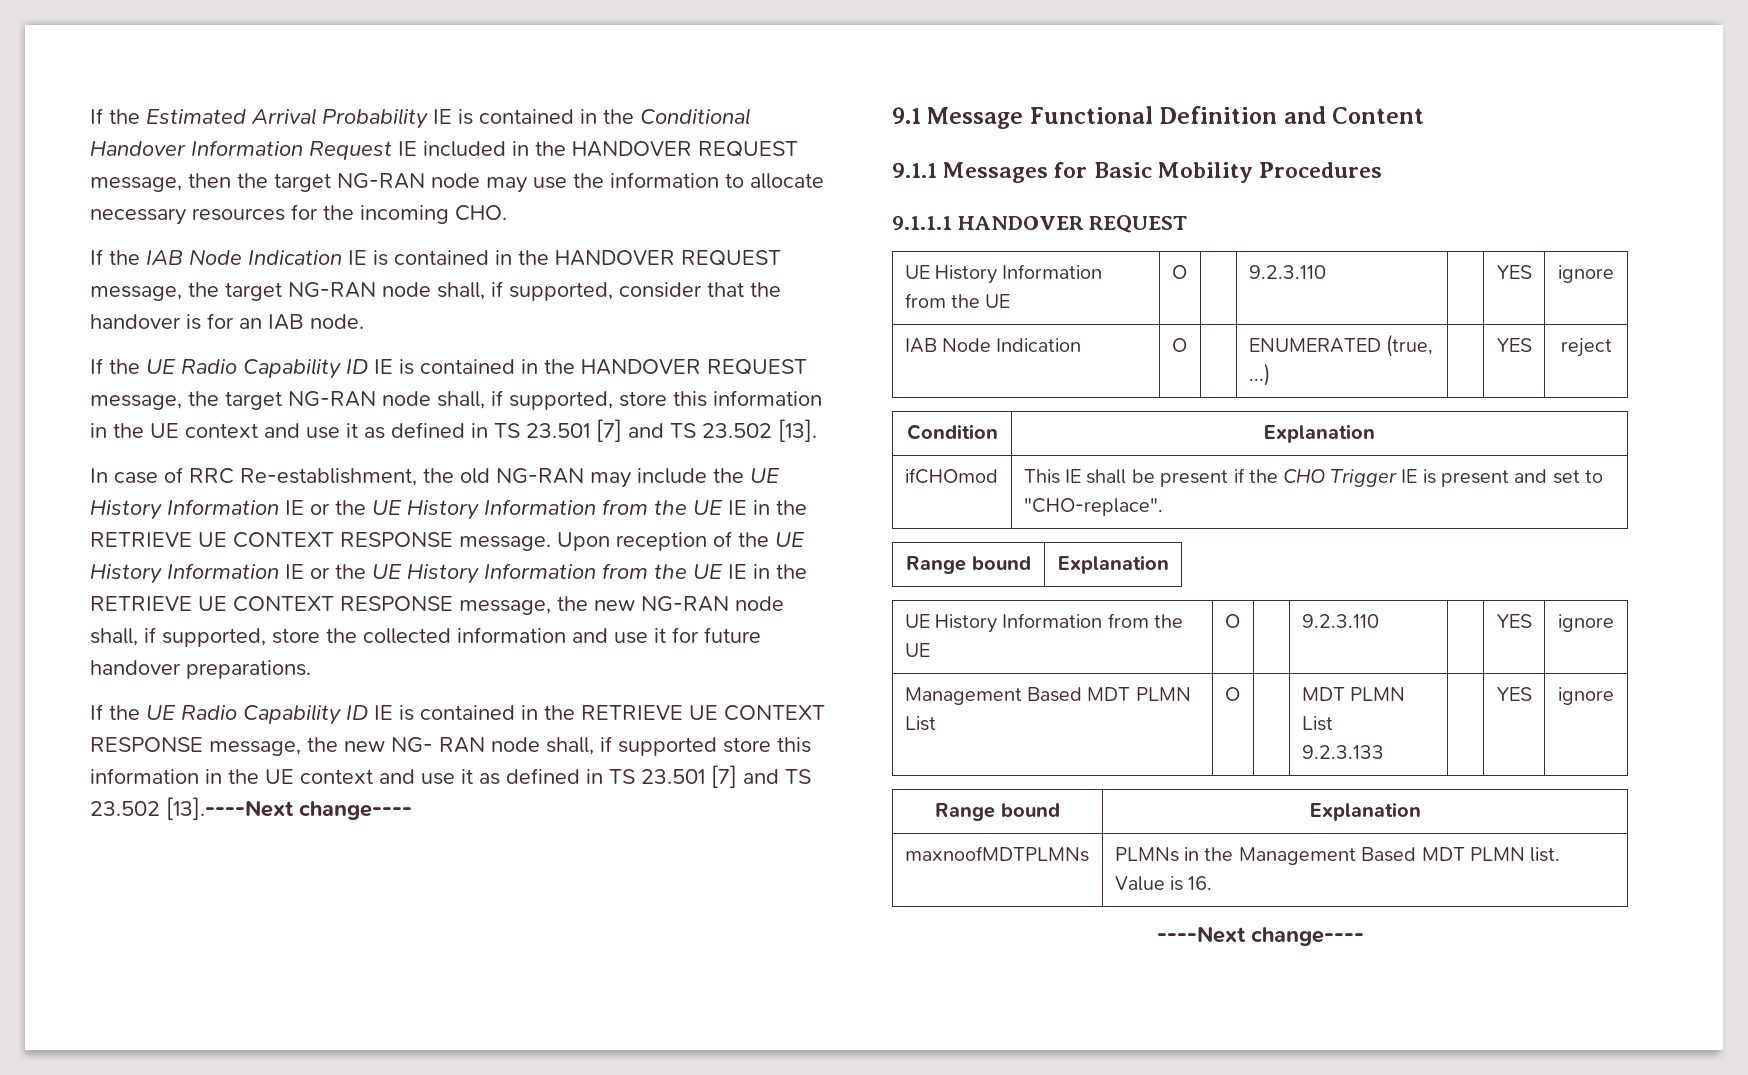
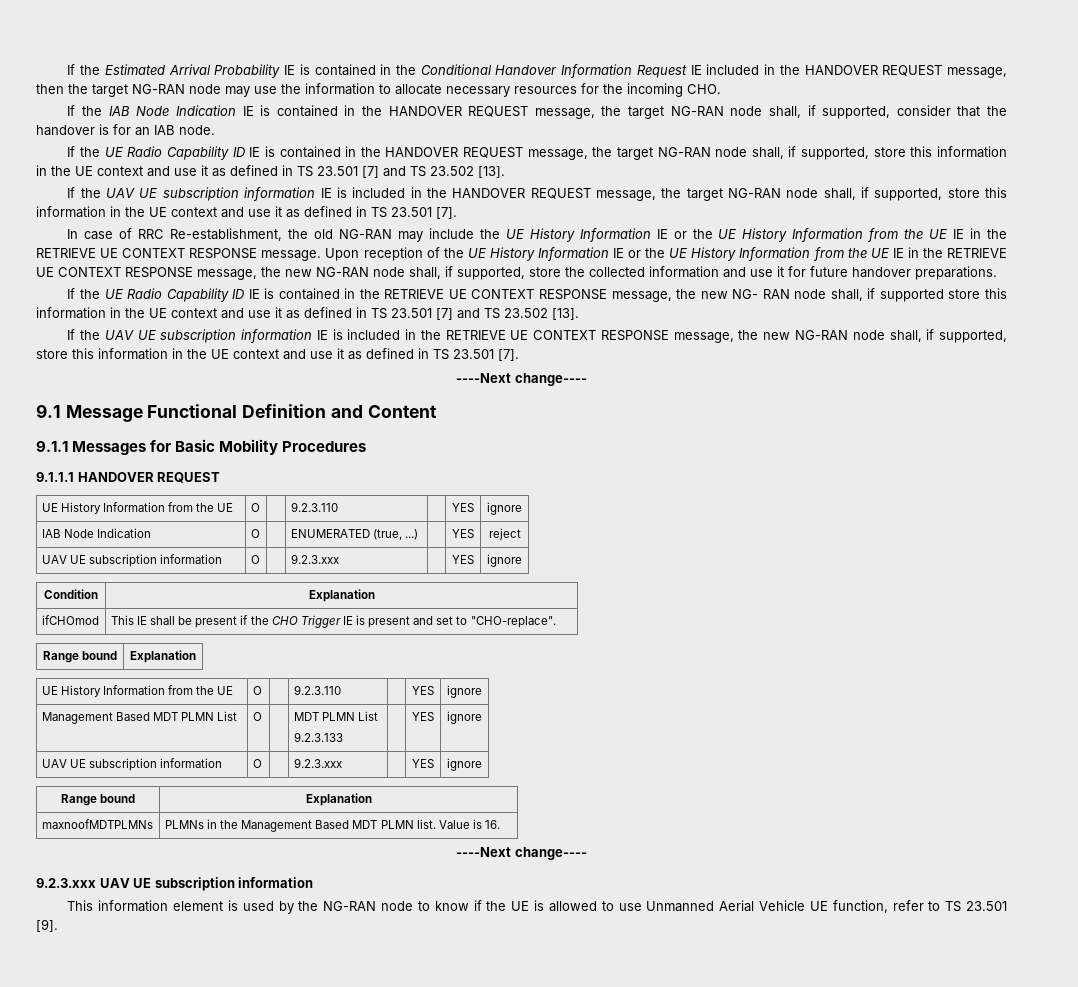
(817, 430) none -> [67,187,1008,201] [36,206,457,219] // If the UAV UE subscription information IE is included in the HANDOVER REQUEST message, the target NG-RAN node shall, if supported, store this information in the UE context and use it as defined in TS 23.501 [7].
[166,797,294,820] [13].----Next -> [552,308,579,320] [67,329,1008,343] [36,348,519,361] [456,373,511,383] [13]. // If the UAV UE subscription information IE is included in the RETRIEVE UE CONTEXT RESPONSE message, the new NG-RAN node shall, if supported, store this information in the UE context and use it as defined in TS 23.501 [7]. // ----Next
(1612, 347) none -> [41,554,223,567] [250,555,260,564] [290,554,339,564] [452,555,474,564] [487,554,522,567] // UAV UE subscription information | O | | 9.2.3.xxx | | YES | ignore
(1614, 696) none -> [41,758,223,771] [252,759,262,768] [293,758,342,768] [412,759,434,768] [447,758,482,771] // UAV UE subscription information | O | | 9.2.3.xxx | | YES | ignore
(1364, 936) none -> [36,877,314,891] [67,900,1007,914] [36,919,58,932] // 9.2.3.xxx UAV UE subscription information // This information element is used by the NG-RAN node to know if the UE is allowed to use Unmanned Aerial Vehicle UE function, refer to TS 23.501 [9].

